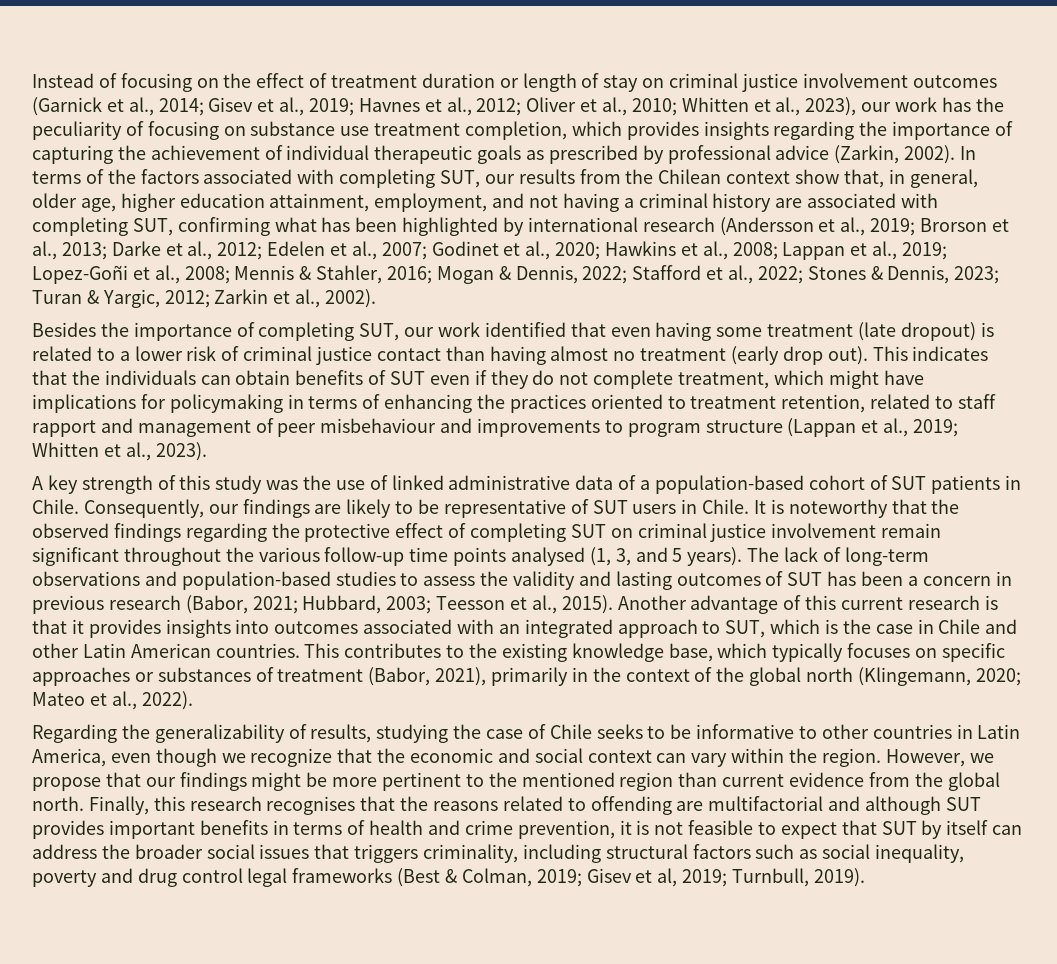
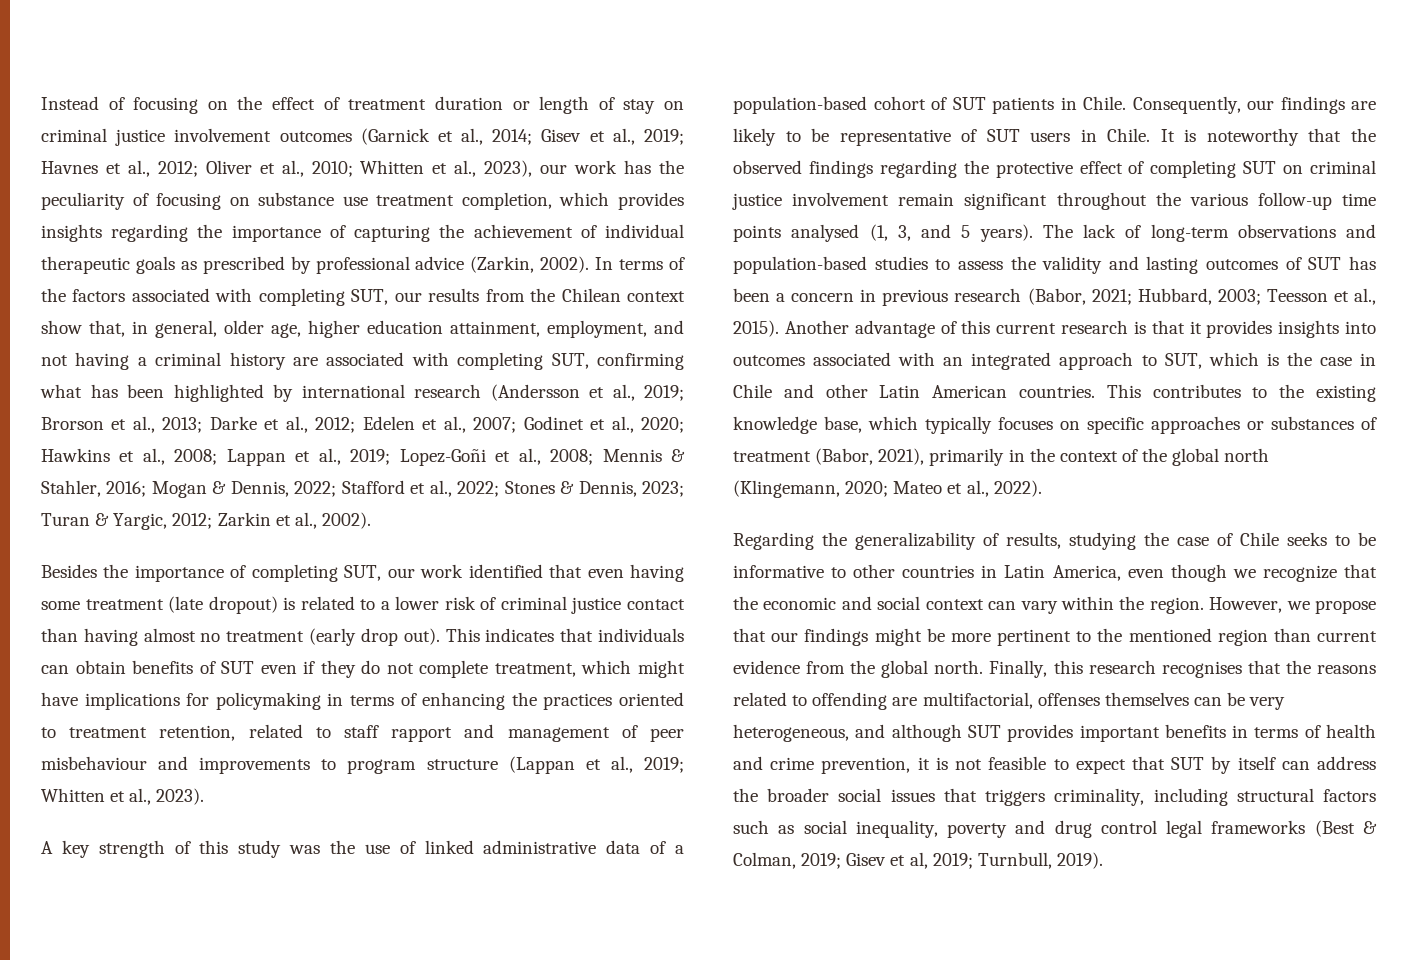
[71,370,100,385] the -> (594, 635) none
[708,796,824,811] multifactorial -> [922,692,1286,710] [733,724,849,742] multifactorial, offenses themselves can be very heterogeneous,

